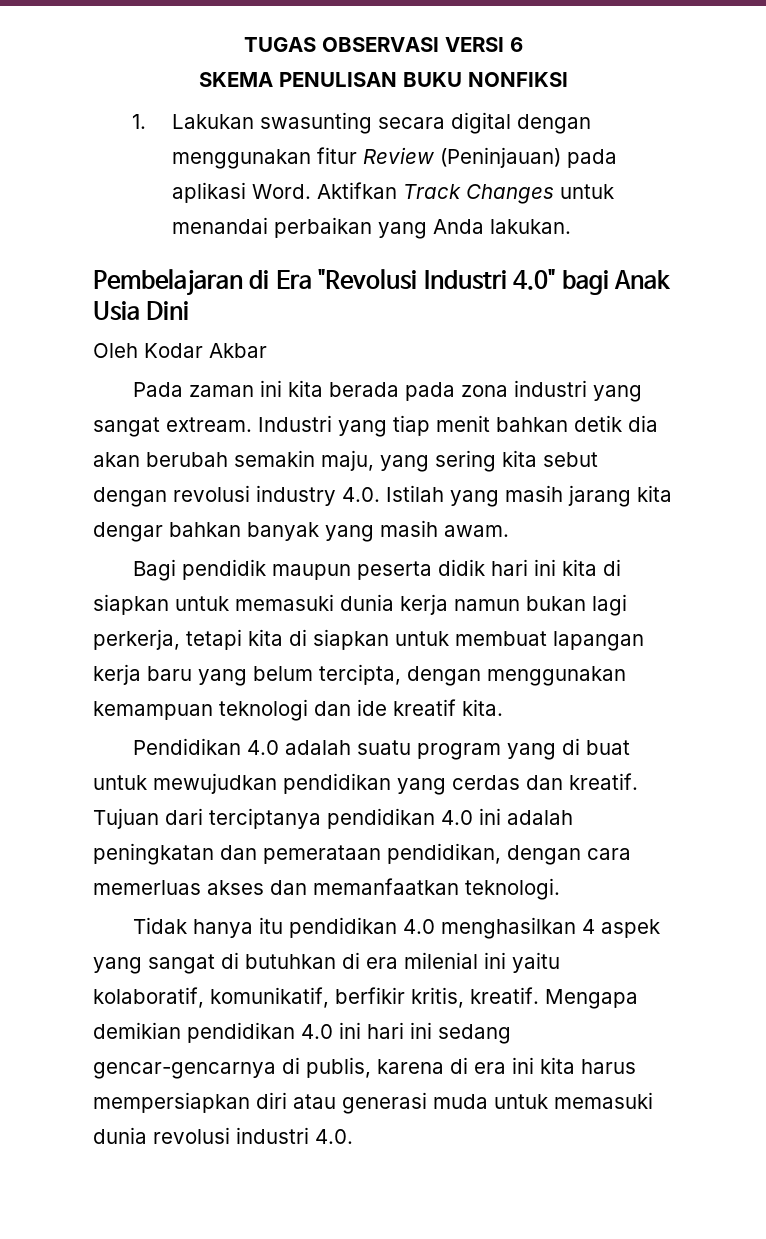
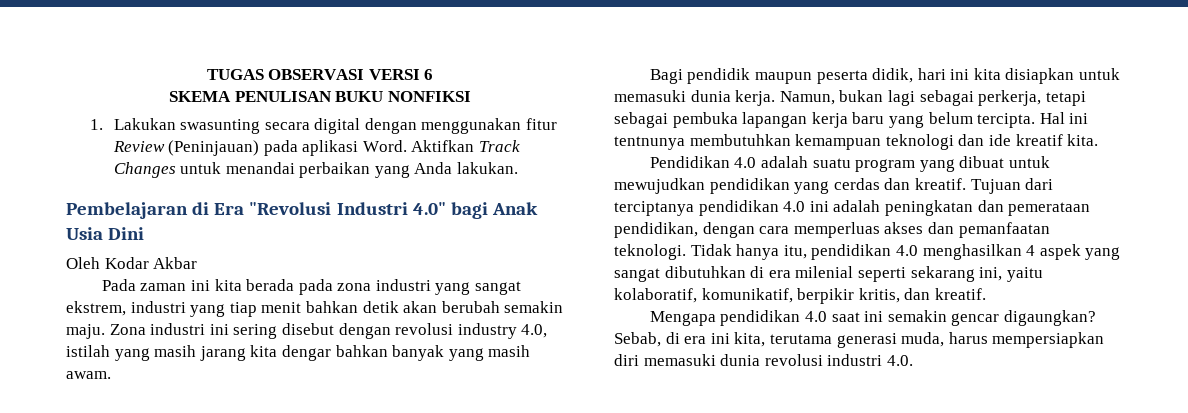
[166,415,332,432] extream. Industri -> [66,301,186,316] ekstrem, industri
[628,415,658,432] dia -> (399, 307) none
[321,450,598,472] maju, yang sering kita sebut -> [66,323,334,339] maju. Zona industri ini sering disebut
[342,485,444,502] 4.0. Istilah -> [521,324,548,338] [66,345,110,357] 4.0, istilah
[438,559,486,576] didik -> [872,68,914,83] didik,
[603,559,622,576] [93,594,520,615] di siapkan untuk memasuki dunia kerja namun -> [1005,68,1121,84] [614,90,835,106] disiapkan untuk memasuki dunia kerja. Namun,
(627, 605) none -> [919,90,974,106] sebagai
[248,629,547,650] kita di siapkan untuk membuat -> [614,112,738,128] sebagai pembuka
[319,664,626,686] tercipta, dengan menggunakan -> [977,112,1089,128] [614,134,791,150] tercipta. Hal ini tentnunya membutuhkan
[562,738,631,755] di buat -> [959,156,1005,168] dibuat
[93,880,201,895] memerluas -> [793,222,880,238] memperluas
[313,878,459,895] memanfaatkan -> [958,222,1050,238] pemanfaatan
(560, 889) // -> (686, 252) none
[259,917,284,934] itu -> [783,245,807,259] itu,
[221,952,336,969] di butuhkan -> [664,266,746,278] dibutuhkan
[484,952,560,973] [93,987,638,1009] [93,1022,511,1044] [93,1057,636,1079] [93,1092,548,1114] ini yaitu kolaboratif, komunikatif, berfikir kritis, kreatif. Mengapa demikian pendidikan 4.0 ini hari ini sedang gencar-gencarnya di publis, karena di era ini kita harus mempersiapkan diri atau generasi muda untuk -> [857,266,1043,282] [614,288,986,304] [649,310,1096,326] [614,332,1105,348] [614,354,639,366] seperti sekarang ini, yaitu kolaboratif, komunikatif, berpikir kritis, dan kreatif. // Mengapa pendidikan 4.0 saat ini semakin gencar digaungkan? Sebab, di era ini kita, terutama generasi muda, harus mempersiapkan diri

